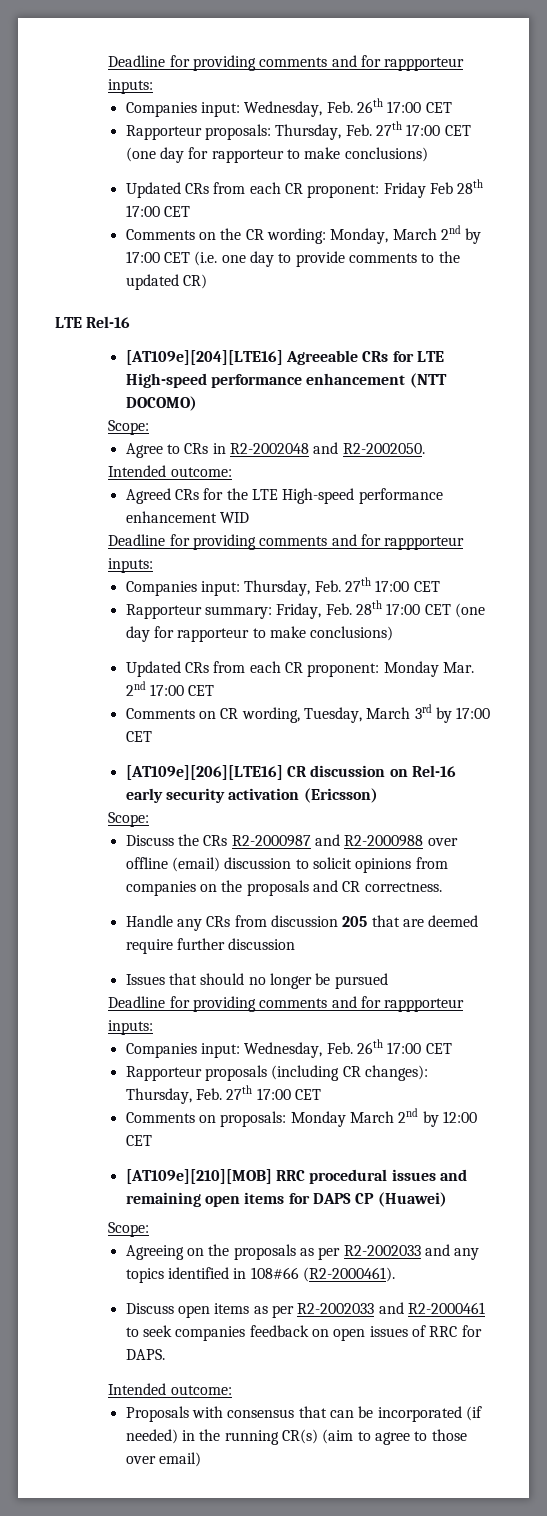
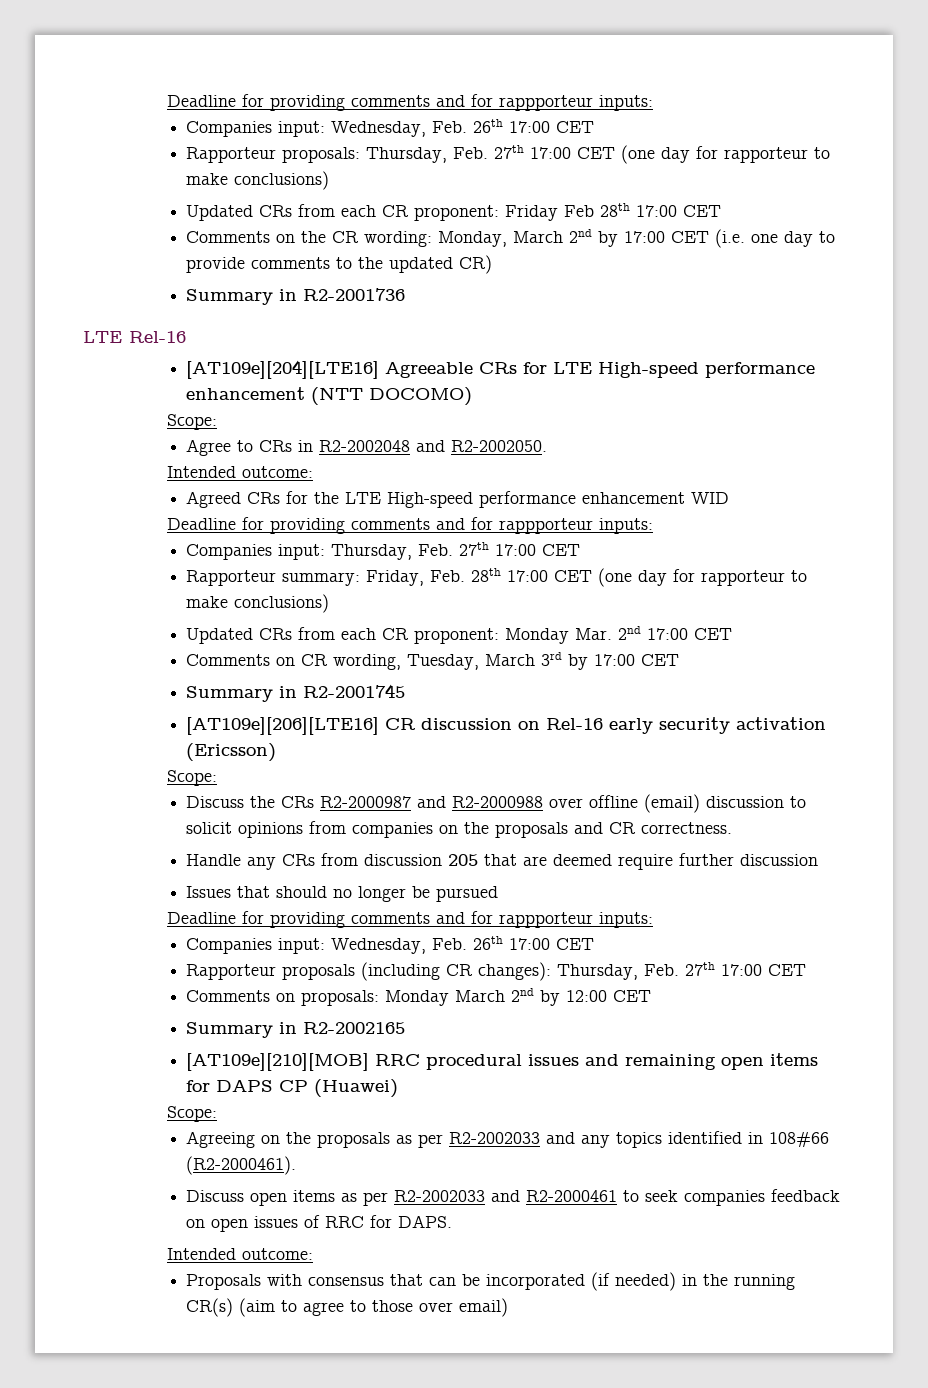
(208, 281) none -> [186,288,406,305] // Summary in R2-2001736
(152, 736) none -> [186,684,406,702] // Summary in R2-2001745
(152, 1140) none -> [186,1022,406,1038] // Summary in R2-2002165

